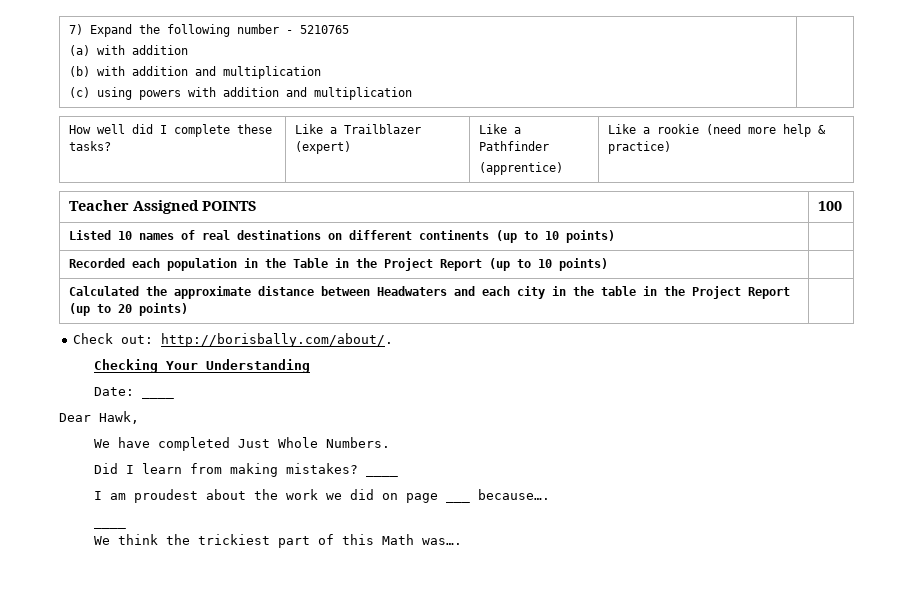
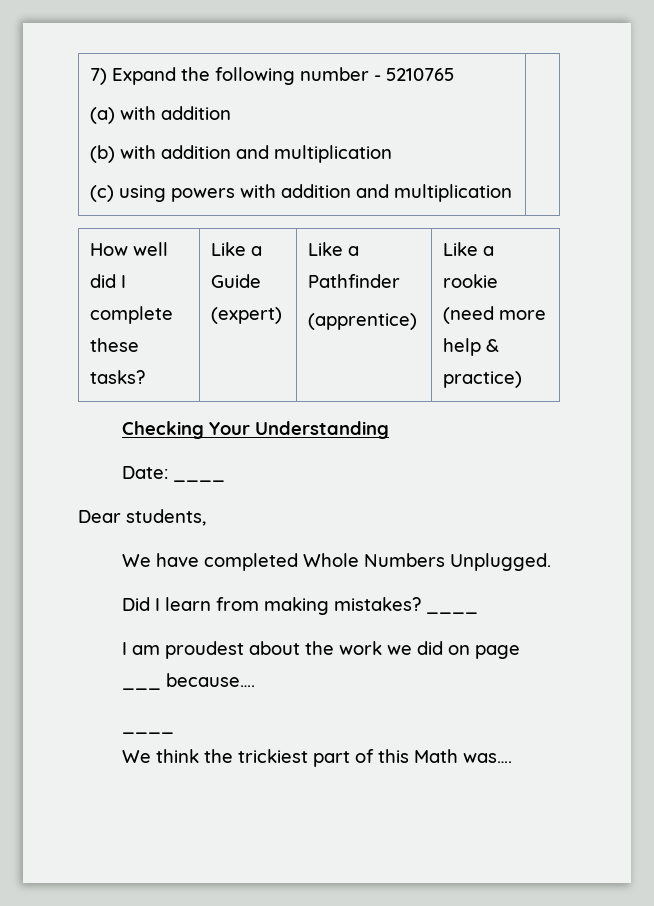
[343,124,421,134] Trailblazer -> [211,274,262,288] Guide
[68,200,257,214] [817,201,842,211] [68,230,615,243] [68,258,608,271] [68,286,790,299] [68,303,188,316] [73,333,394,347] // Teacher Assigned POINTS | 100 // Listed 10 names of real destinations on different continents (up to 10 points) | // Recorded each population in the Table in the Project Report (up to 10 points) | // Calculated the approximate distance between Headwaters and each city in the table in the Project Report (up to 20 points) | // Check out: http://borisbally.com/about/. -> (523, 379) none
[99,411,139,424] Hawk, -> [126,509,206,526] students,
[238,437,391,448] Just Whole Numbers. -> [302,553,551,571] Whole Numbers Unplugged.

